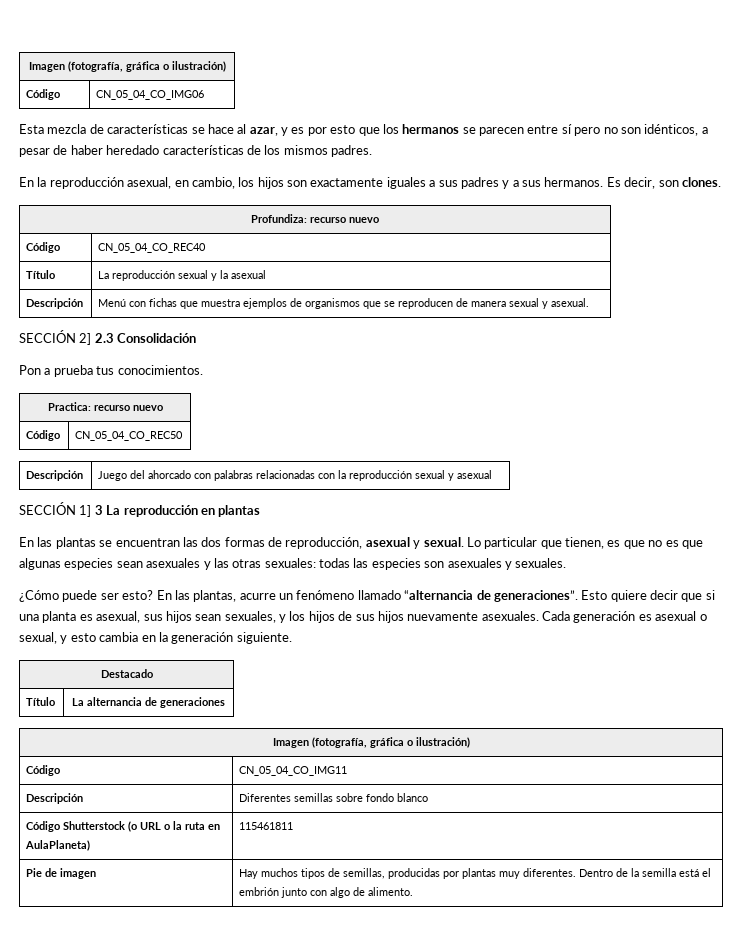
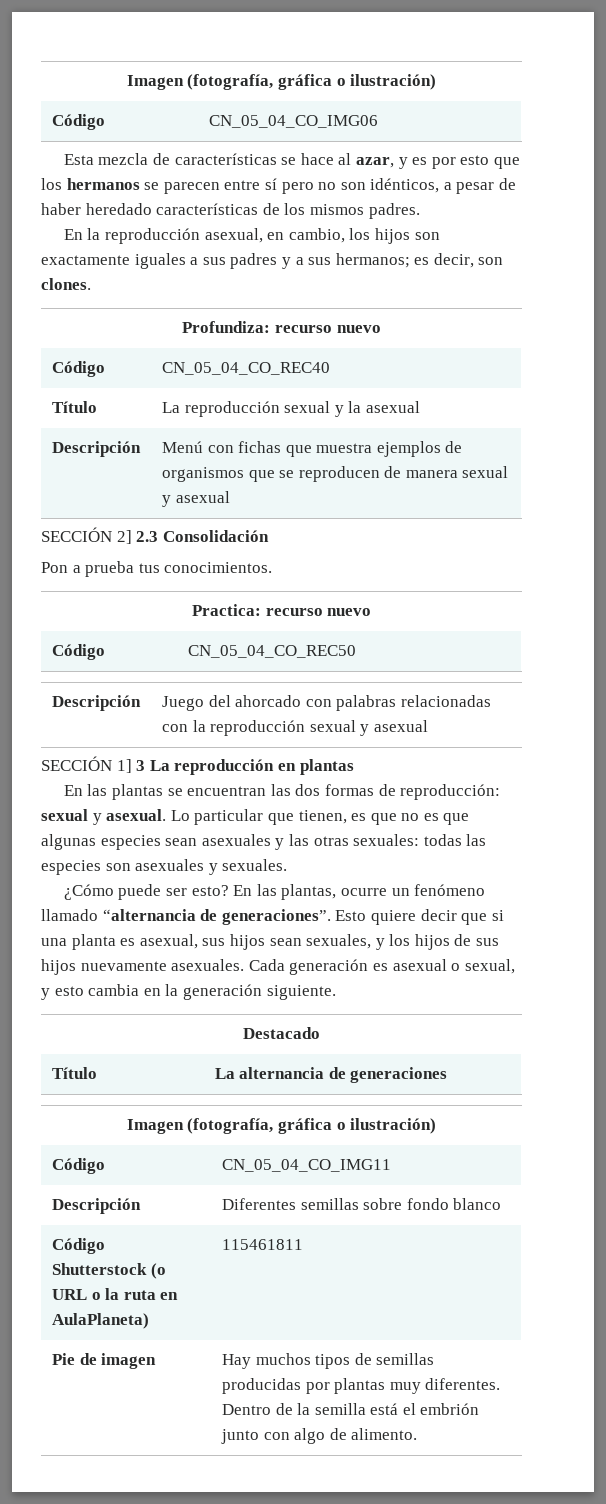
[544,177,621,187] hermanos. Es -> [335,253,430,268] hermanos; es
[551,298,590,307] asexual. -> [175,491,230,503] asexual
[285,537,464,549] reproducción, asexual y sexual. -> [400,784,501,800] [41,809,167,825] reproducción: sexual y asexual.
[239,593,276,600] acurre -> [340,888,387,896] ocurre
[343,868,386,879] semillas, -> [376,1353,435,1365] semillas

